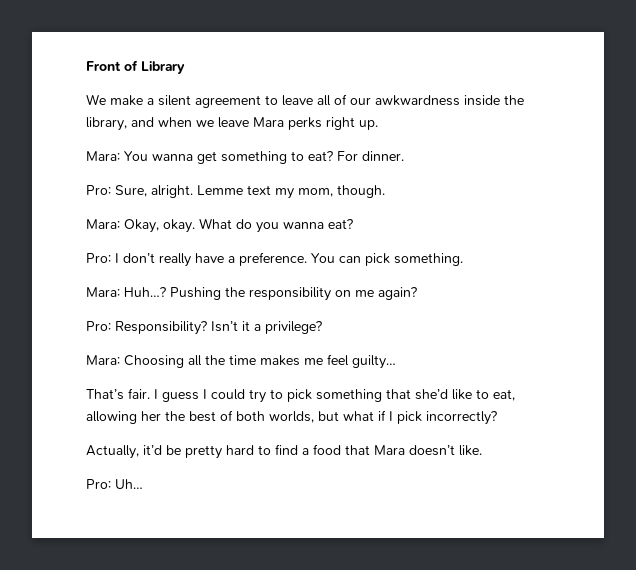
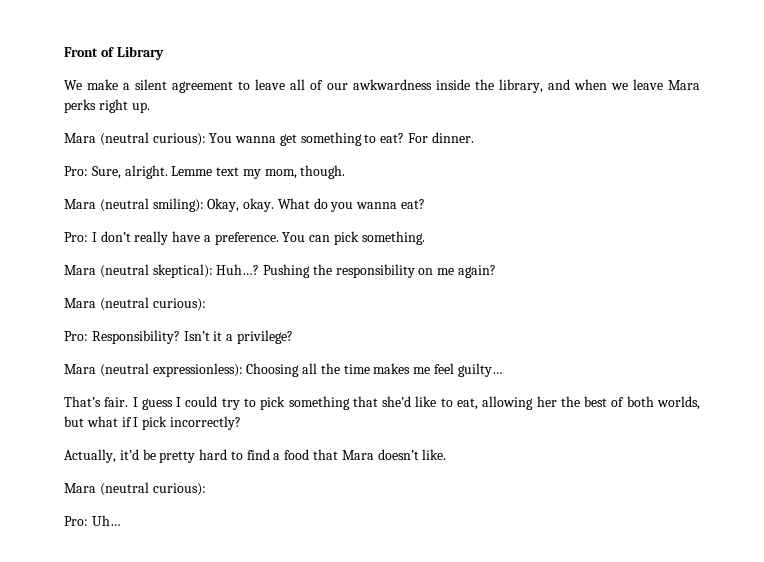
[86,151,120,161] Mara: -> [64,132,206,146] Mara (neutral curious):
[86,219,120,229] Mara: -> [64,198,204,212] Mara (neutral smiling):
[86,287,120,297] Mara: -> [64,264,213,278] Mara (neutral skeptical):
(417, 293) none -> [64,297,206,311] // Mara (neutral curious):
[86,355,120,365] Mara: -> [64,363,243,377] Mara (neutral expressionless):
(482, 450) none -> [64,482,206,496] // Mara (neutral curious):

